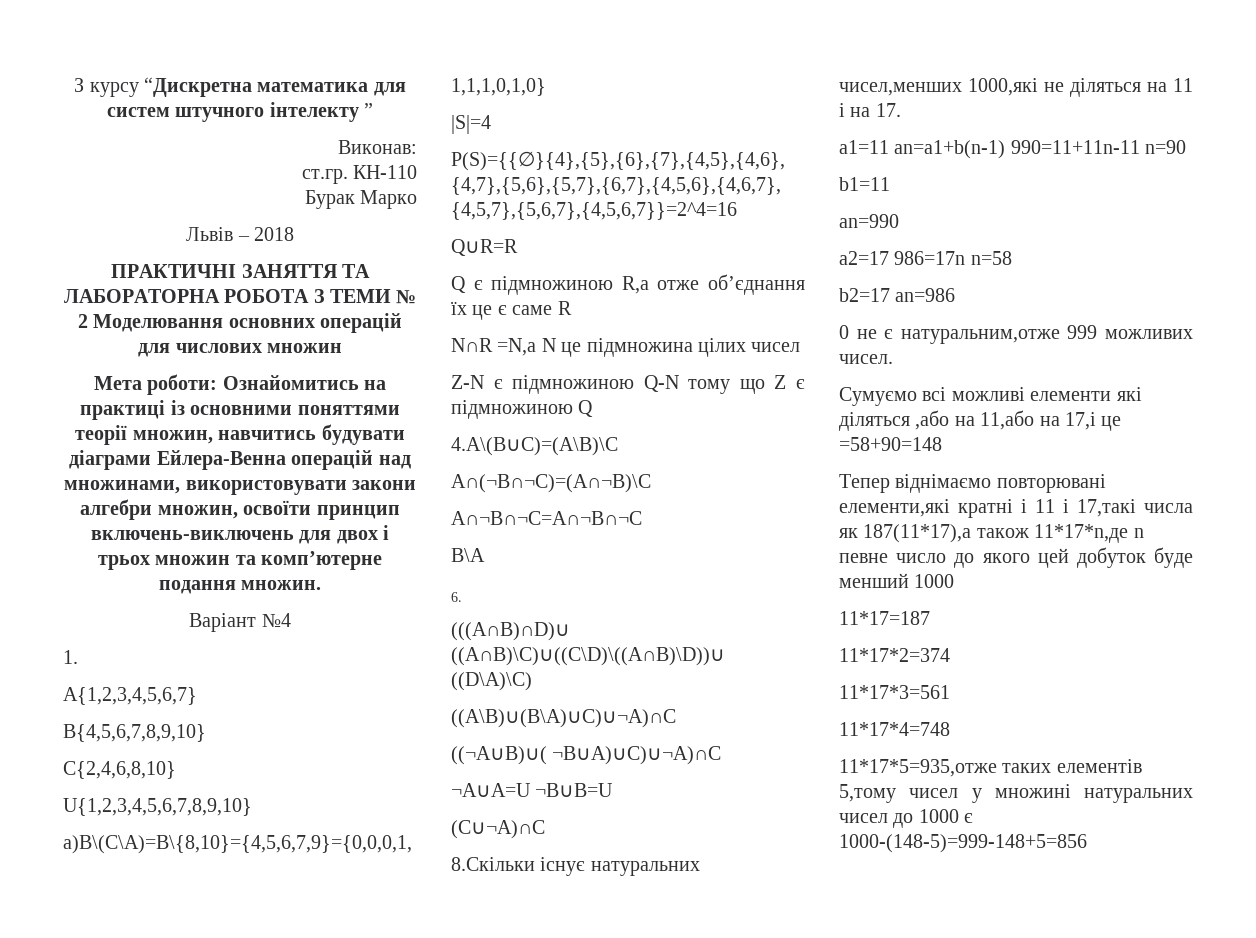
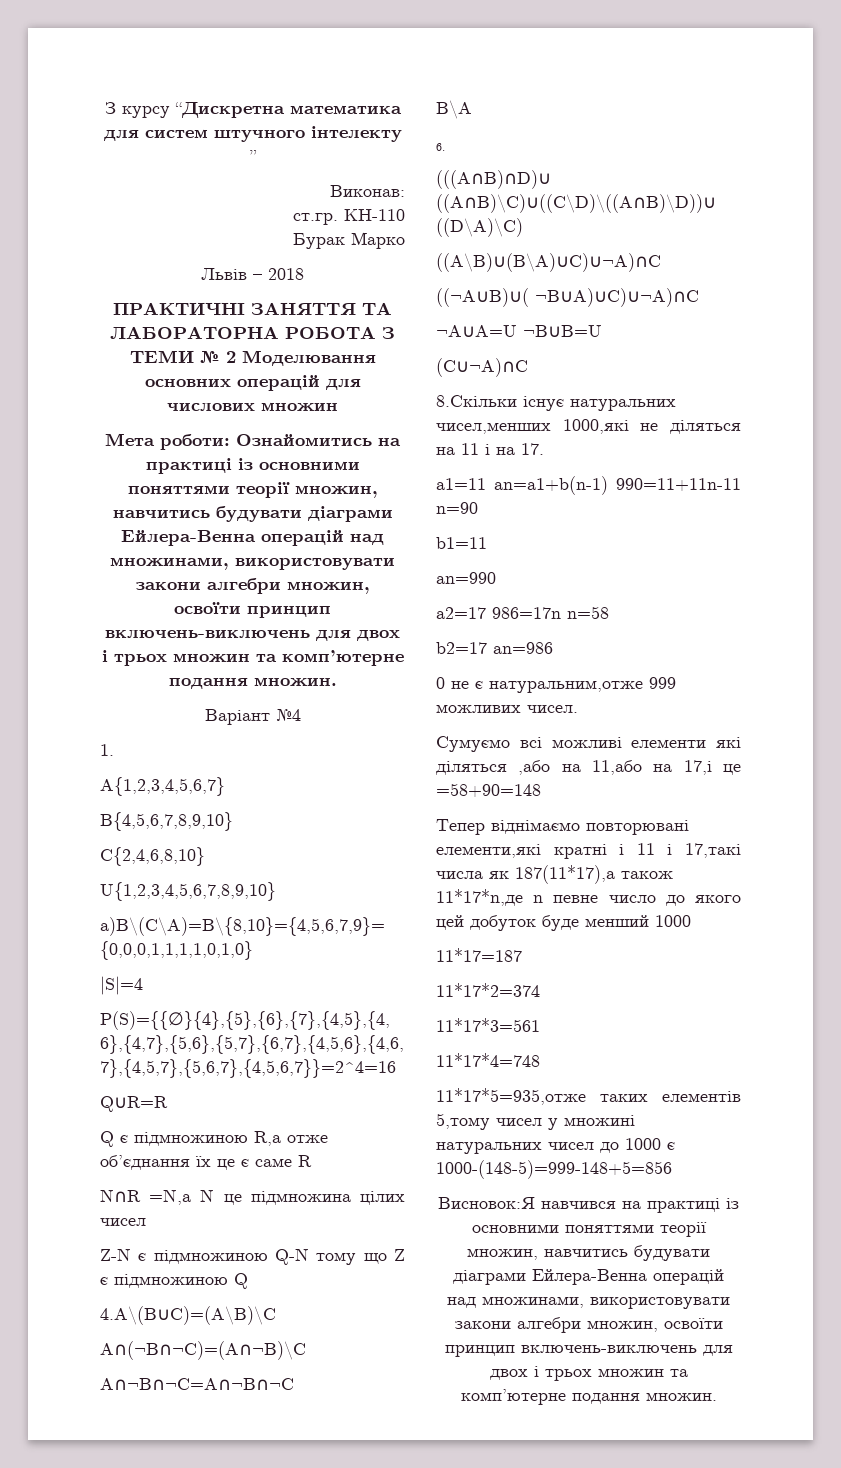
(1087, 843) none -> [438,1197,739,1213] [471,1222,707,1237] [467,1245,710,1261] [453,1269,724,1285] [447,1296,730,1309] [454,1317,723,1333] [444,1345,733,1357] [489,1366,688,1381] [460,1389,717,1405] // Висновок:Я навчився на практиці із основними поняттями теорії множин, навчитись будувати діаграми Ейлера-Венна операцій над множинами, використовувати закони алгебри множин, освоїти принцип включень-виключень для двох і трьох множин та комп’ютерне подання множин.

